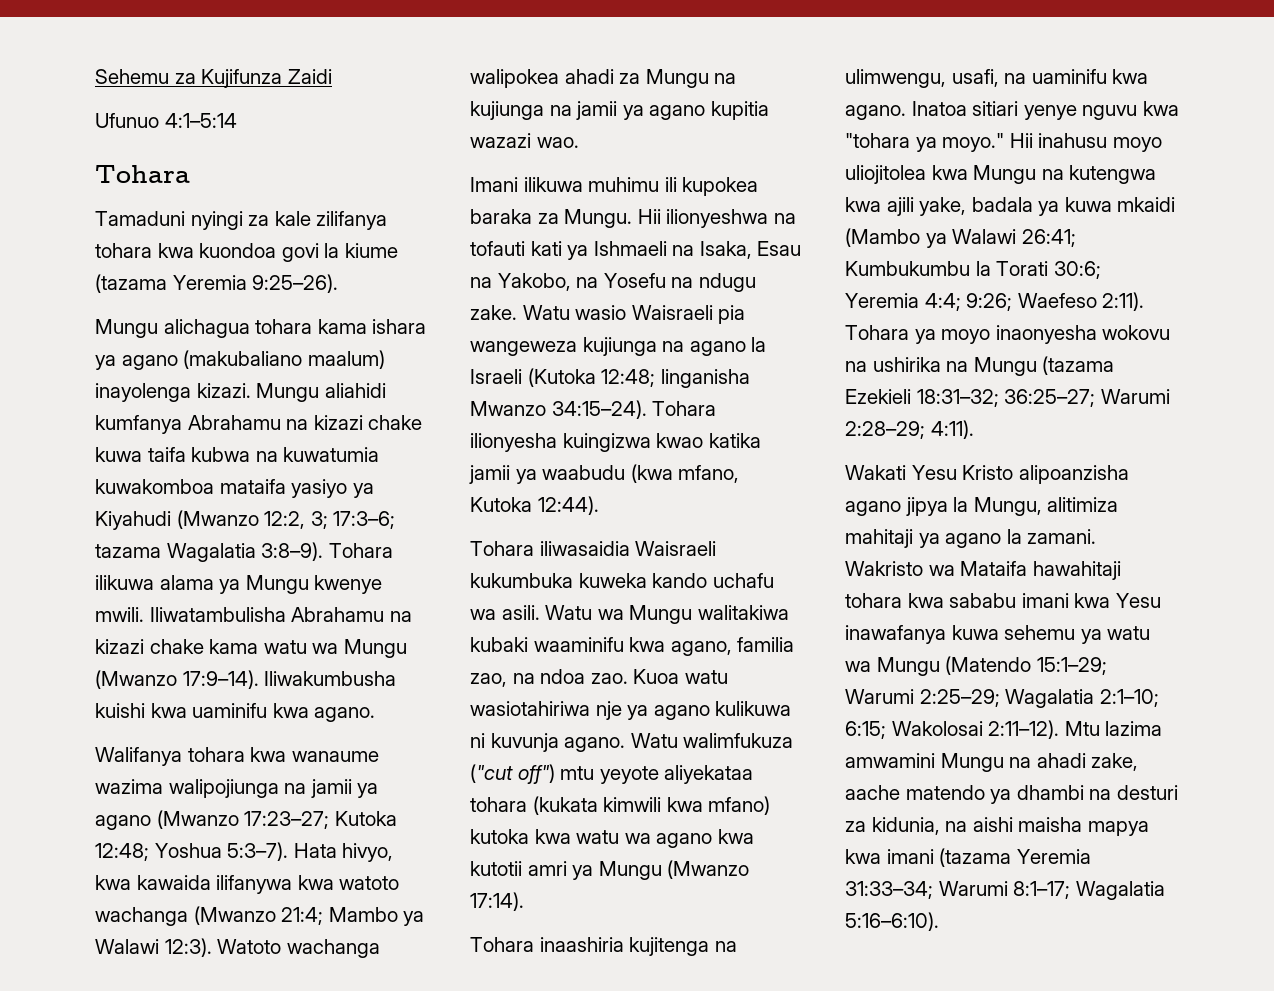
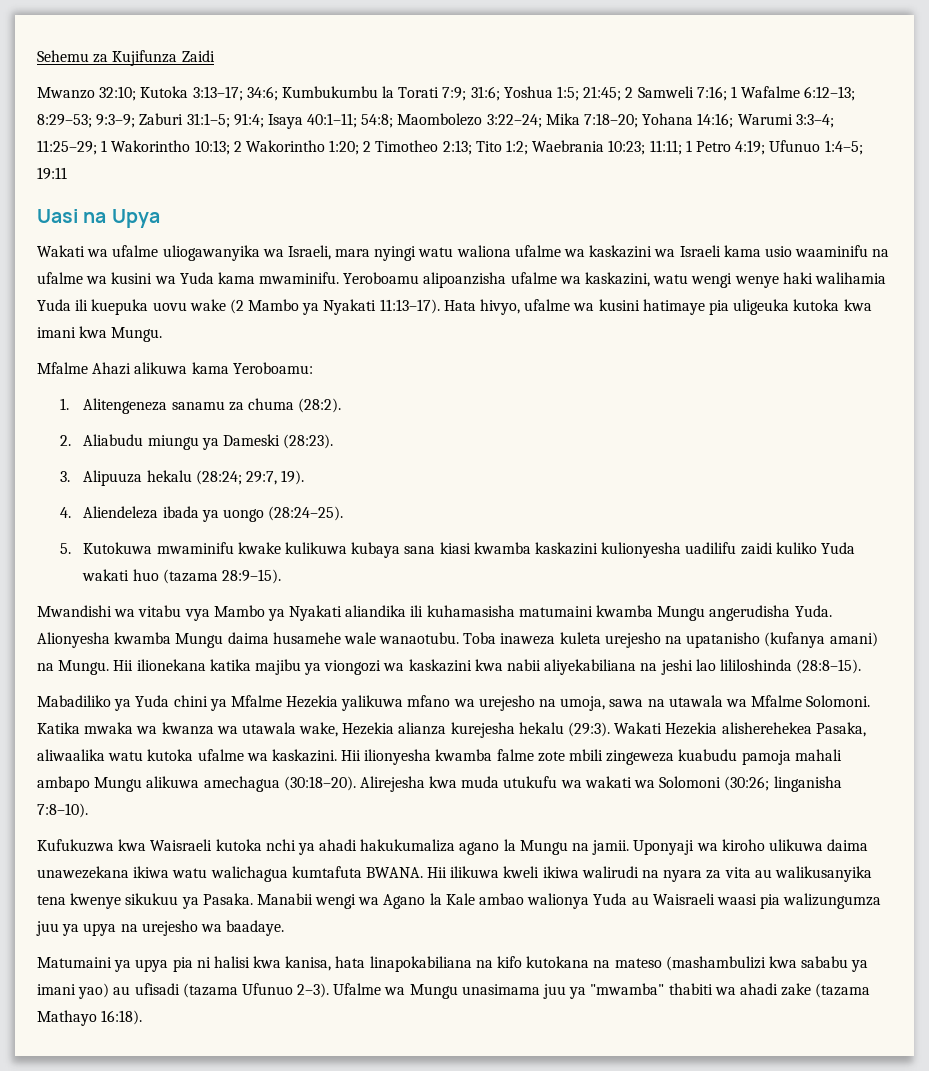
[95,113,237,128] [95,165,190,183] [95,211,388,230] [95,243,398,262] [95,274,339,293] [95,319,427,338] [95,350,385,370] [95,383,386,402] [95,415,423,434] [95,447,380,462] [95,479,374,498] [95,510,396,530] [95,542,393,562] [95,575,383,594] [95,607,412,622] [95,639,407,658] [95,670,397,689] [95,703,376,722] [95,747,379,766] [95,779,379,798] [95,810,397,830] [95,842,394,862] [95,875,400,894] [95,906,425,926] [95,938,380,958] [470,69,737,88] [470,101,769,120] [470,133,579,148] [470,177,759,196] [470,209,796,228] [470,241,802,260] [470,273,756,292] [470,305,746,324] [470,337,767,356] [470,368,750,388] [470,400,717,419] [470,433,761,452] [469,464,740,484] [470,496,599,515] [470,541,717,556] [470,573,774,588] [470,605,789,624] [470,637,795,656] [470,669,728,687] [470,701,792,720] [470,733,794,752] [470,764,754,784] [470,796,771,815] [470,829,754,848] [470,860,750,880] [470,892,524,911] [470,937,737,956] [845,69,1149,88] [845,101,1179,120] [845,133,1162,152] [845,165,1157,184] [845,197,1176,216] [845,228,1076,248] [845,261,1101,279] [845,292,1145,311] [845,325,1171,344] [845,356,1115,376] [845,389,1170,407] [845,420,974,439] [845,465,1129,484] [845,497,1119,516] [845,529,1097,548] [845,561,1121,580] [845,593,1161,608] [845,625,1151,644] [845,656,1107,676] [845,689,1159,708] [845,720,1163,739] [845,753,1139,772] [845,785,1178,804] [845,817,1149,836] [845,848,1091,867] [845,881,1165,900] [845,912,939,931] Ufunuo 4:1–5:14 // Tohara // Tamaduni nyingi za kale zilifanya tohara kwa kuondoa govi la kiume (tazama Yeremia 9:25–26). // Mungu alichagua tohara kama ishara ya agano (makubaliano maalum) inayolenga kizazi. Mungu aliahidi kumfanya Abrahamu na kizazi chake kuwa taifa kubwa na kuwatumia kuwakomboa mataifa yasiyo ya Kiyahudi (Mwanzo 12:2, 3; 17:3–6; tazama Wagalatia 3:8–9). Tohara ilikuwa alama ya Mungu kwenye mwili. Iliwatambulisha Abrahamu na kizazi chake kama watu wa Mungu (Mwanzo 17:9–14). Iliwakumbusha kuishi kwa uaminifu kwa agano. // Walifanya tohara kwa wanaume wazima walipojiunga na jamii ya agano (Mwanzo 17:23–27; Kutoka 12:48; Yoshua 5:3–7). Hata hivyo, kwa kawaida ilifanywa kwa watoto wachanga (Mwanzo 21:4; Mambo ya Walawi 12:3). Watoto wachanga walipokea ahadi za Mungu na kujiunga na jamii ya agano kupitia wazazi wao. // Imani ilikuwa muhimu ili kupokea baraka za Mungu. Hii ilionyeshwa na tofauti kati ya Ishmaeli na Isaka, Esau na Yakobo, na Yosefu na ndugu zake. Watu wasio Waisraeli pia wangeweza kujiunga na agano la Israeli (Kutoka 12:48; linganisha Mwanzo 34:15–24). Tohara ilionyesha kuingizwa kwao katika jamii ya waabudu (kwa mfano, Kutoka 12:44). // Tohara iliwasaidia Waisraeli kukumbuka kuweka kando uchafu wa asili. Watu wa Mungu walitakiwa kubaki waaminifu kwa agano, familia zao, na ndoa zao. Kuoa watu wasiotahiriwa nje ya agano kulikuwa ni kuvunja agano. Watu walimfukuza ("cut off") mtu yeyote aliyekataa tohara (kukata kimwili kwa mfano) kutoka kwa watu wa agano kwa kutotii amri ya Mungu (Mwanzo 17:14). // Tohara inaashiria kujitenga na ulimwengu, usafi, na uaminifu kwa agano. Inatoa sitiari yenye nguvu kwa "tohara ya moyo." Hii inahusu moyo uliojitolea kwa Mungu na kutengwa kwa ajili yake, badala ya kuwa mkaidi (Mambo ya Walawi 26:41; Kumbukumbu la Torati 30:6; Yeremia 4:4; 9:26; Waefeso 2:11). Tohara ya moyo inaonyesha wokovu na ushirika na Mungu (tazama Ezekieli 18:31–32; 36:25–27; Warumi 2:28–29; 4:11). // Wakati Yesu Kristo alipoanzisha agano jipya la Mungu, alitimiza mahitaji ya agano la zamani. Wakristo wa Mataifa hawahitaji tohara kwa sababu imani kwa Yesu inawafanya kuwa sehemu ya watu wa Mungu (Matendo 15:1–29; Warumi 2:25–29; Wagalatia 2:1–10; 6:15; Wakolosai 2:11–12). Mtu lazima amwamini Mungu na ahadi zake, aache matendo ya dhambi na desturi za kidunia, na aishi maisha mapya kwa imani (tazama Yeremia 31:33–34; Warumi 8:1–17; Wagalatia 5:16–6:10). -> [37,86,856,101] [37,113,834,129] [37,140,863,155] [37,167,67,180] [37,209,160,228] [37,245,890,261] [37,272,886,288] [37,299,872,315] [37,326,163,342] [37,362,313,375] [60,398,342,414] [60,434,334,450] [60,470,305,486] [60,506,344,522] [60,542,855,558] [82,569,282,584] [37,605,832,621] [37,632,878,648] [37,659,862,675] [37,695,871,711] [37,722,866,738] [37,749,842,765] [37,776,842,792] [37,803,88,818] [37,839,869,855] [37,866,872,882] [37,893,882,909] [36,920,285,936] [37,956,869,972] [37,983,871,999] [37,1010,143,1026] Mwanzo 32:10; Kutoka 3:13–17; 34:6; Kumbukumbu la Torati 7:9; 31:6; Yoshua 1:5; 21:45; 2 Samweli 7:16; 1 Wafalme 6:12–13; 8:29–53; 9:3–9; Zaburi 31:1–5; 91:4; Isaya 40:1–11; 54:8; Maombolezo 3:22–24; Mika 7:18–20; Yohana 14:16; Warumi 3:3–4; 11:25–29; 1 Wakorintho 10:13; 2 Wakorintho 1:20; 2 Timotheo 2:13; Tito 1:2; Waebrania 10:23; 11:11; 1 Petro 4:19; Ufunuo 1:4–5; 19:11 // Uasi na Upya // Wakati wa ufalme uliogawanyika wa Israeli, mara nyingi watu waliona ufalme wa kaskazini wa Israeli kama usio waaminifu na ufalme wa kusini wa Yuda kama mwaminifu. Yeroboamu alipoanzisha ufalme wa kaskazini, watu wengi wenye haki walihamia Yuda ili kuepuka uovu wake (2 Mambo ya Nyakati 11:13–17). Hata hivyo, ufalme wa kusini hatimaye pia uligeuka kutoka kwa imani kwa Mungu. // Mfalme Ahazi alikuwa kama Yeroboamu: // 1. Alitengeneza sanamu za chuma (28:2). // 2. Aliabudu miungu ya Dameski (28:23). // 3. Alipuuza hekalu (28:24; 29:7, 19). // 4. Aliendeleza ibada ya uongo (28:24–25). // 5. Kutokuwa mwaminifu kwake kulikuwa kubaya sana kiasi kwamba kaskazini kulionyesha uadilifu zaidi kuliko Yuda wakati huo (tazama 28:9–15). // Mwandishi wa vitabu vya Mambo ya Nyakati aliandika ili kuhamasisha matumaini kwamba Mungu angerudisha Yuda. Alionyesha kwamba Mungu daima husamehe wale wanaotubu. Toba inaweza kuleta urejesho na upatanisho (kufanya amani) na Mungu. Hii ilionekana katika majibu ya viongozi wa kaskazini kwa nabii aliyekabiliana na jeshi lao lililoshinda (28:8–15). // Mabadiliko ya Yuda chini ya Mfalme Hezekia yalikuwa mfano wa urejesho na umoja, sawa na utawala wa Mfalme Solomoni. Katika mwaka wa kwanza wa utawala wake, Hezekia alianza kurejesha hekalu (29:3). Wakati Hezekia alisherehekea Pasaka, aliwaalika watu kutoka ufalme wa kaskazini. Hii ilionyesha kwamba falme zote mbili zingeweza kuabudu pamoja mahali ambapo Mungu alikuwa amechagua (30:18–20). Alirejesha kwa muda utukufu wa wakati wa Solomoni (30:26; linganisha 7:8–10). // Kufukuzwa kwa Waisraeli kutoka nchi ya ahadi hakukumaliza agano la Mungu na jamii. Uponyaji wa kiroho ulikuwa daima unawezekana ikiwa watu walichagua kumtafuta BWANA. Hii ilikuwa kweli ikiwa walirudi na nyara za vita au walikusanyika tena kwenye sikukuu ya Pasaka. Manabii wengi wa Agano la Kale ambao walionya Yuda au Waisraeli waasi pia walizungumza juu ya upya na urejesho wa baadaye. // Matumaini ya upya pia ni halisi kwa kanisa, hata linapokabiliana na kifo kutokana na mateso (mashambulizi kwa sababu ya imani yao) au ufisadi (tazama Ufunuo 2–3). Ufalme wa Mungu unasimama juu ya "mwamba" thabiti wa ahadi zake (tazama Mathayo 16:18).

